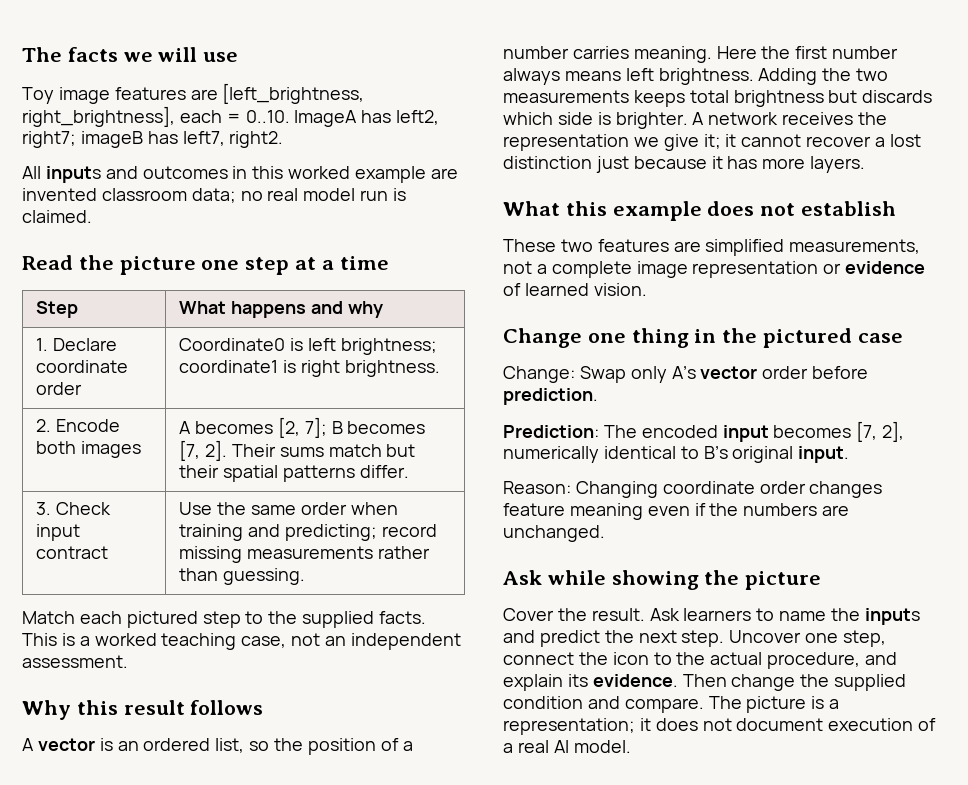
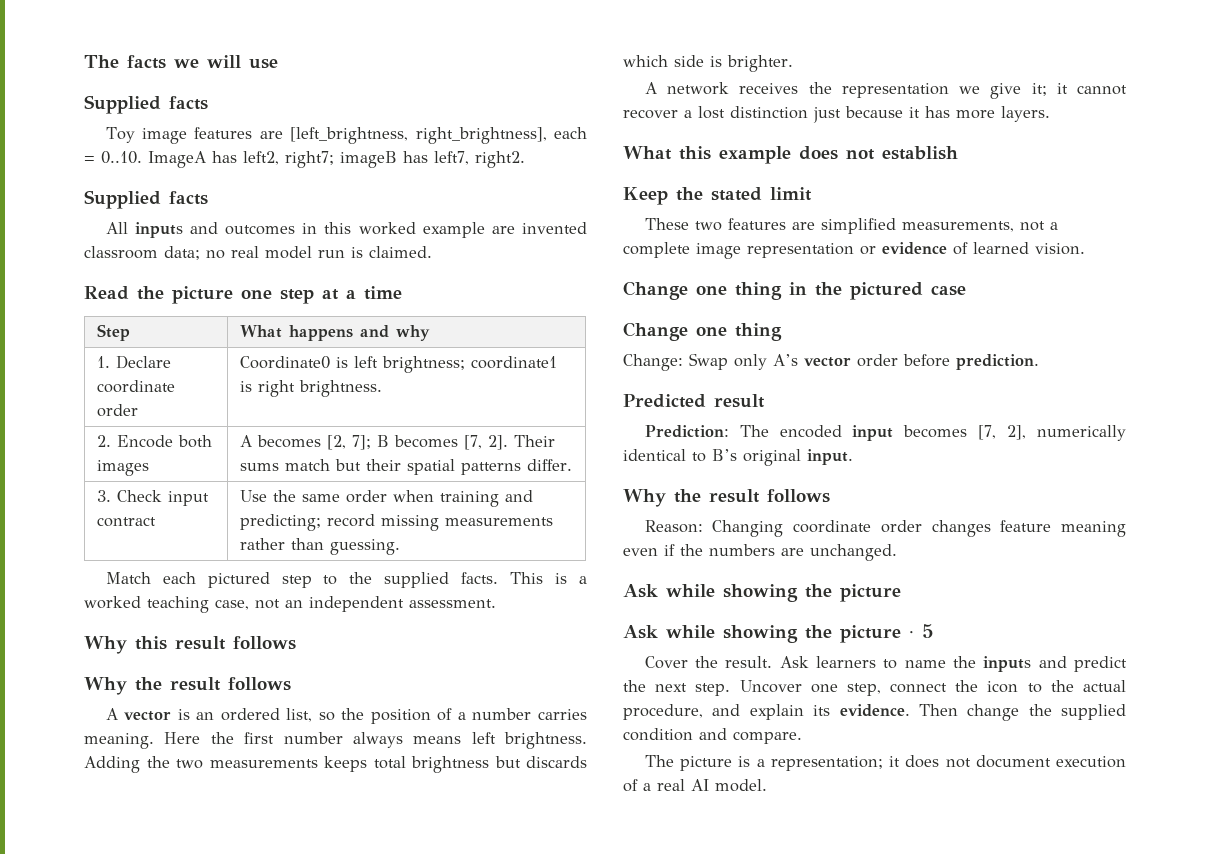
(239, 57) none -> [84,95,208,114] // Supplied facts
(284, 139) none -> [84,190,208,209] // Supplied facts
(264, 707) none -> [84,677,291,695] // Why the result follows
(688, 120) none -> (793, 63) //
(897, 208) none -> [623,187,812,205] // Keep the stated limit
(903, 338) none -> [623,322,782,341] // Change one thing
(598, 396) none -> [623,394,765,408] // Predicted result
(850, 454) none -> [623,489,830,507] // Why the result follows
(822, 580) none -> [623,624,934,643] // Ask while showing the picture · 5
(704, 705) none -> (802, 737) //

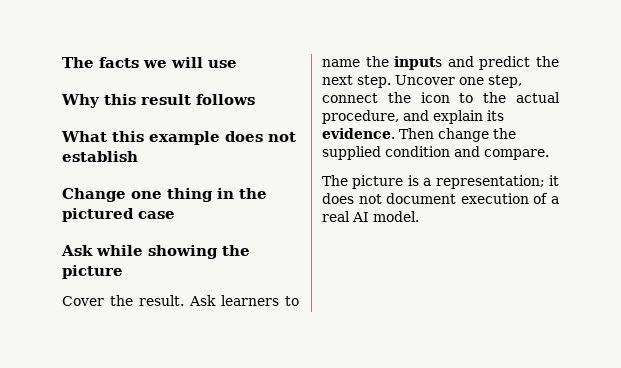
[84,95,208,114] [105,127,587,144] [84,151,525,168] [84,190,208,209] [105,222,588,238] [84,246,432,260] [84,286,402,304] [96,324,130,341] [239,325,430,341] [96,355,171,369] [96,380,175,393] [96,404,138,417] [239,356,557,373] [239,380,382,397] [96,435,212,448] [96,460,149,476] [239,435,555,450] [239,459,572,475] [96,490,209,506] [96,517,156,527] [239,490,533,507] [239,514,553,531] [239,538,400,555] [105,572,587,588] [84,596,496,613] [84,636,296,654] [84,677,291,695] [105,708,588,724] [84,732,587,749] [84,756,587,773] [623,55,793,72] [644,82,1127,99] [623,106,1050,123] Supplied facts // Toy image features are [left_brightness, right_brightness], each = 0..10. ImageA has left2, right7; imageB has left7, right2. // Supplied facts // All inputs and outcomes in this worked example are invented classroom data; no real model run is claimed. // Read the picture one step at a time // Step | What happens and why // 1. Declare coordinate order | Coordinate0 is left brightness; coordinate1 is right brightness. // 2. Encode both images | A becomes [2, 7]; B becomes [7, 2]. Their sums match but their spatial patterns differ. // 3. Check input contract | Use the same order when training and predicting; record missing measurements rather than guessing. // Match each pictured step to the supplied facts. This is a worked teaching case, not an independent assessment. // Why this result follows // Why the result follows // A vector is an ordered list, so the position of a number carries meaning. Here the first number always means left brightness. Adding the two measurements keeps total brightness but discards which side is brighter. // A network receives the representation we give it; it cannot recover a lost distinction just because it has more layers. -> [61,94,255,108] Why this result follows
[623,187,812,205] [644,218,1058,234] [623,242,1085,259] // Keep the stated limit // These two features are simplified measurements, not a complete image representation or evidence of learned vision. -> (138, 156) none
[623,322,782,341] [623,353,1039,371] [623,394,765,408] [644,425,1126,441] [623,449,853,466] [623,489,830,507] [644,520,1126,537] [623,544,897,561] [623,584,901,602] [623,624,934,643] // Change one thing // Change: Swap only A’s vector order before prediction. // Predicted result // Prediction: The encoded input becomes [7, 2], numerically identical to B’s original input. // Why the result follows // Reason: Changing coordinate order changes feature meaning even if the numbers are unchanged. // Ask while showing the picture // Ask while showing the picture · 5 -> [61,245,250,259] [62,265,123,279] // Ask while showing the picture

